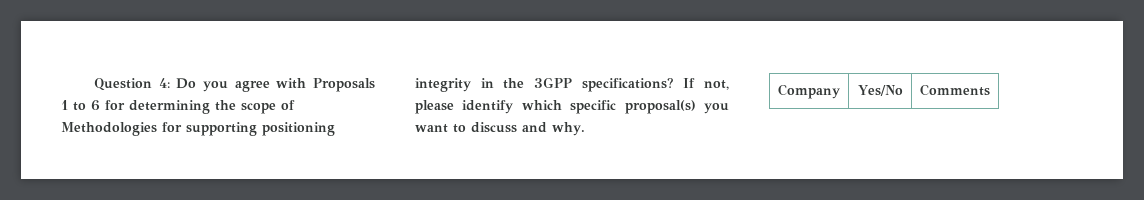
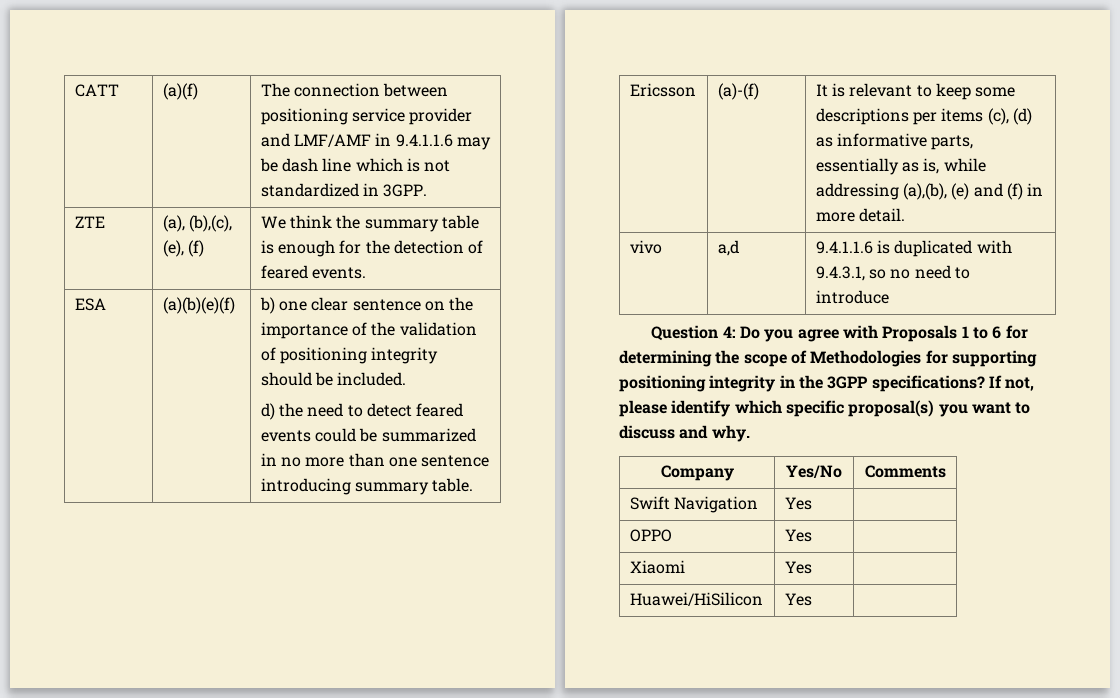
(93, 84) none -> [74,84,119,97] [162,83,198,100] [260,83,449,97] [260,108,473,125] [260,133,492,150] [259,158,451,172] [260,183,428,197] [74,216,105,228] [162,215,233,232] [162,240,205,257] [260,215,480,232] [260,240,484,257] [260,265,367,279] [74,298,106,311] [162,297,235,314] [259,297,474,314] [260,322,477,339] [260,347,439,364] [260,372,407,386] [260,403,464,420] [260,428,476,442] [260,453,490,467] [260,478,474,495] [629,83,696,97] [717,83,759,100] [815,83,1016,100] [815,108,1033,125] [815,133,974,150] [815,158,986,175] [815,183,1044,200] [815,208,906,222] [629,240,662,254] [717,240,739,256] [815,240,1012,257] [815,265,971,281] [815,290,889,304] CATT | (a)(f) | The connection between positioning service provider and LMF/AMF in 9.4.1.1.6 may be dash line which is not standardized in 3GPP. // ZTE | (a), (b),(c), (e), (f) | We think the summary table is enough for the detection of feared events. // ESA | (a)(b)(e)(f) | b) one clear sentence on the importance of the validation of positioning integrity should be included. // d) the need to detect feared events could be summarized in no more than one sentence introducing summary table. // Ericsson | (a)-(f) | It is relevant to keep some descriptions per items (c), (d) as informative parts, essentially as is, while addressing (a),(b), (e) and (f) in more detail. // vivo | a,d | 9.4.1.1.6 is duplicated with 9.4.3.1, so no need to introduce //
(990, 90) none -> [629,496,759,513] [784,497,812,510] [629,529,672,542] [784,529,812,542] [629,560,685,574] [784,561,812,574] [629,592,763,606] [784,593,812,606] // Swift Navigation | Yes | // OPPO | Yes | // Xiaomi | Yes | // Huawei/HiSilicon | Yes |

